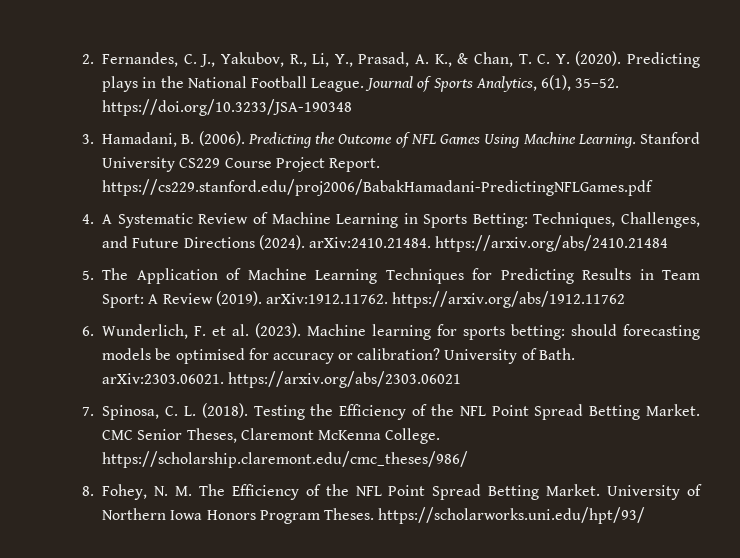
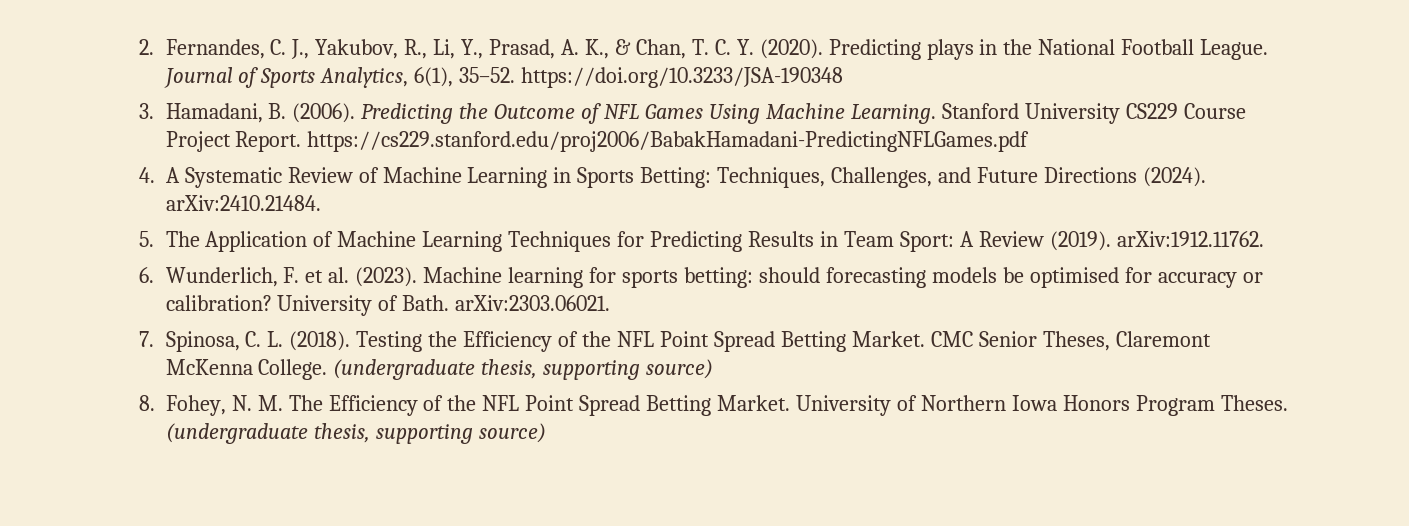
[435,235,669,252] https://arxiv.org/abs/2410.21484 -> (321, 203) none
[392,291,626,308] https://arxiv.org/abs/1912.11762 -> (1264, 239) none
[228,371,462,388] https://arxiv.org/abs/2303.06021 -> (611, 303) none
[102,451,469,468] https://scholarship.claremont.edu/cmc_theses/986/ -> [333,359,714,380] (undergraduate thesis, supporting source)
[378,507,646,524] https://scholarworks.uni.edu/hpt/93/ -> [165,423,546,444] (undergraduate thesis, supporting source)

